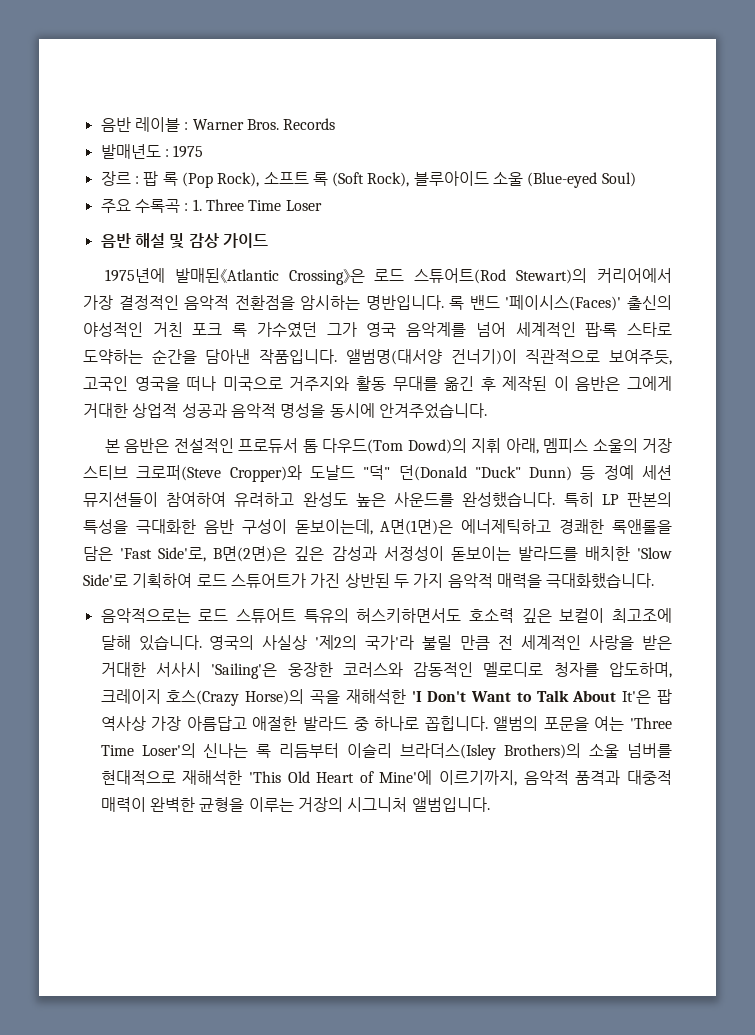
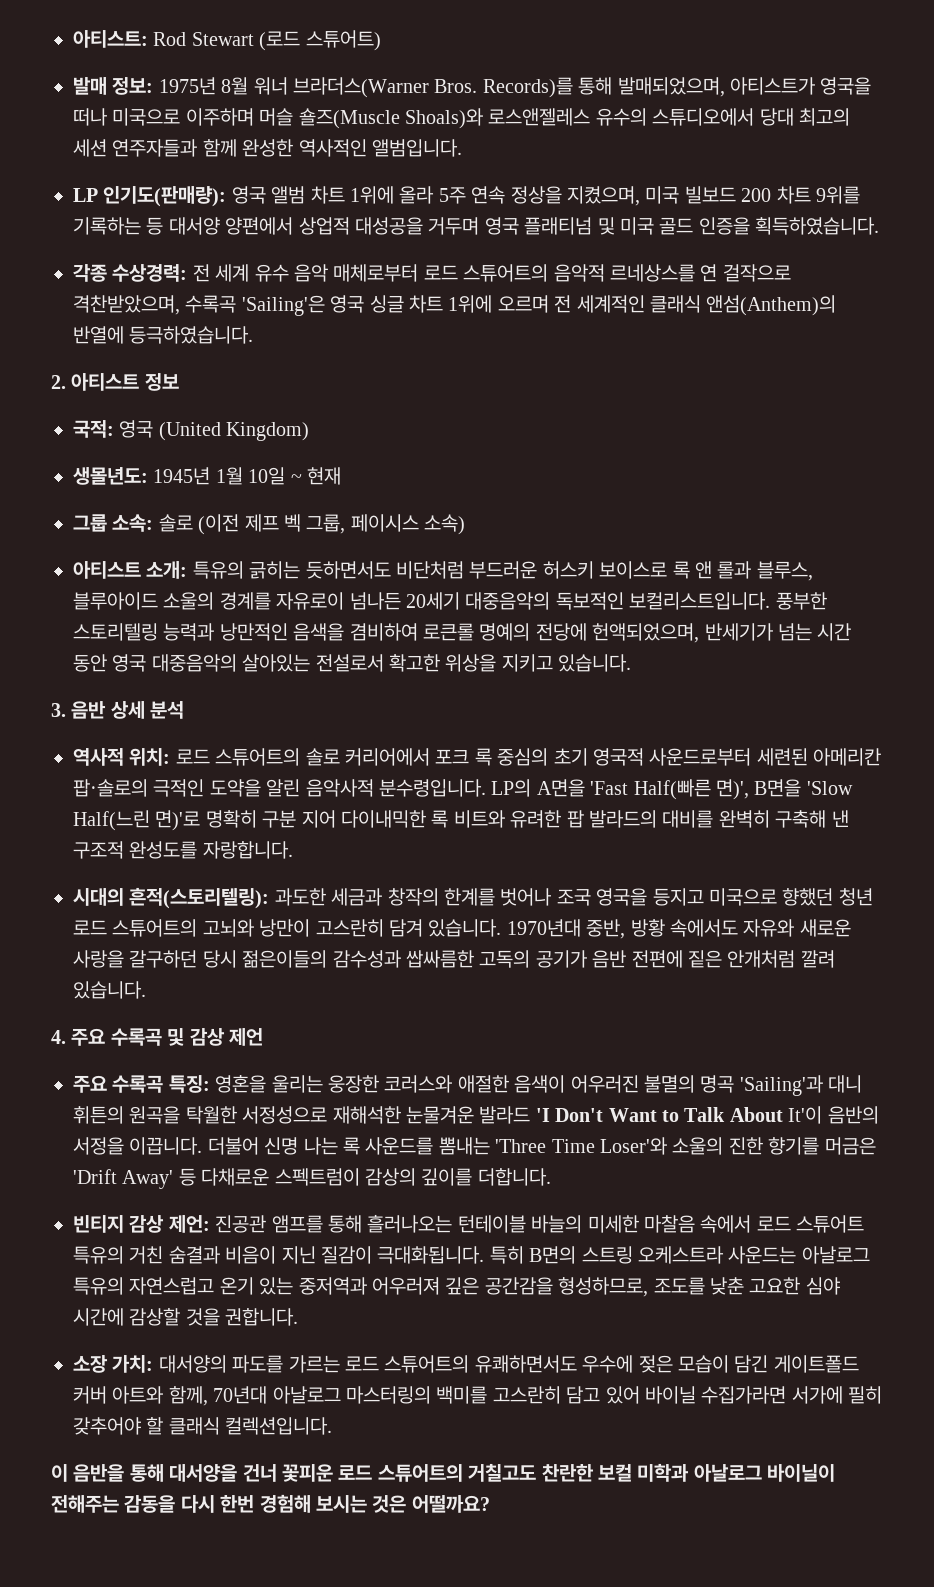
[100,117,336,132] [100,144,204,159] [100,171,636,188] [100,199,322,213] [100,233,268,249] [104,268,672,285] [83,295,672,311] [83,322,673,338] [83,349,672,365] [83,376,672,391] [83,403,487,419] [104,438,672,454] [83,465,672,482] [83,492,672,508] [83,519,672,535] [83,546,673,562] [83,573,655,589] [100,608,672,623] [100,635,672,651] [100,662,672,679] [100,689,406,706] 음반 레이블 : Warner Bros. Records // 발매년도 : 1975 // 장르 : 팝 록 (Pop Rock), 소프트 록 (Soft Rock), 블루아이드 소울 (Blue-eyed Soul) // 주요 수록곡 : 1. Three Time Loser // 음반 해설 및 감상 가이드 // 1975년에 발매된《Atlantic Crossing》은 로드 스튜어트(Rod Stewart)의 커리어에서 가장 결정적인 음악적 전환점을 암시하는 명반입니다. 록 밴드 '페이시스(Faces)' 출신의 야성적인 거친 포크 록 가수였던 그가 영국 음악계를 넘어 세계적인 팝·록 스타로 도약하는 순간을 담아낸 작품입니다. 앨범명(대서양 건너기)이 직관적으로 보여주듯, 고국인 영국을 떠나 미국으로 거주지와 활동 무대를 옮긴 후 제작된 이 음반은 그에게 거대한 상업적 성공과 음악적 명성을 동시에 안겨주었습니다. // 본 음반은 전설적인 프로듀서 톰 다우드(Tom Dowd)의 지휘 아래, 멤피스 소울의 거장 스티브 크로퍼(Steve Cropper)와 도날드 "덕" 던(Donald "Duck" Dunn) 등 정예 세션 뮤지션들이 참여하여 유려하고 완성도 높은 사운드를 완성했습니다. 특히 LP 판본의 특성을 극대화한 음반 구성이 돋보이는데, A면(1면)은 에너제틱하고 경쾌한 록앤롤을 담은 'Fast Side'로, B면(2면)은 깊은 감성과 서정성이 돋보이는 발라드를 배치한 'Slow Side'로 기획하여 로드 스튜어트가 가진 상반된 두 가지 음악적 매력을 극대화했습니다. // 음악적으로는 로드 스튜어트 특유의 허스키하면서도 호소력 깊은 보컬이 최고조에 달해 있습니다. 영국의 사실상 '제2의 국가'라 불릴 만큼 전 세계적인 사랑을 받은 거대한 서사시 'Sailing'은 웅장한 코러스와 감동적인 멜로디로 청자를 압도하며, 크레이지 호스(Crazy Horse)의 곡을 재해석한 -> [73,30,381,51] [73,77,872,98] [73,108,850,129] [73,139,462,157] [73,186,860,207] [73,217,880,235] [73,264,791,282] [73,295,837,316] [73,326,254,344] [51,373,179,391] [73,420,310,441] [73,467,341,485] [73,514,466,535] [73,561,813,581] [73,592,827,610] [73,623,852,643] [73,654,632,672] [51,701,185,719] [73,748,882,766] [73,779,853,800] [73,810,849,831] [73,841,293,859] [73,887,873,909] [73,919,851,939] [73,950,835,968] [73,981,146,999] [51,1028,263,1046] [73,1075,863,1096] [73,1106,531,1124] 아티스트: Rod Stewart (로드 스튜어트) // 발매 정보: 1975년 8월 워너 브라더스(Warner Bros. Records)를 통해 발매되었으며, 아티스트가 영국을 떠나 미국으로 이주하며 머슬 숄즈(Muscle Shoals)와 로스앤젤레스 유수의 스튜디오에서 당대 최고의 세션 연주자들과 함께 완성한 역사적인 앨범입니다. // LP 인기도(판매량): 영국 앨범 차트 1위에 올라 5주 연속 정상을 지켰으며, 미국 빌보드 200 차트 9위를 기록하는 등 대서양 양편에서 상업적 대성공을 거두며 영국 플래티넘 및 미국 골드 인증을 획득하였습니다. // 각종 수상경력: 전 세계 유수 음악 매체로부터 로드 스튜어트의 음악적 르네상스를 연 걸작으로 격찬받았으며, 수록곡 'Sailing'은 영국 싱글 차트 1위에 오르며 전 세계적인 클래식 앤섬(Anthem)의 반열에 등극하였습니다. // 2. 아티스트 정보 // 국적: 영국 (United Kingdom) // 생몰년도: 1945년 1월 10일 ~ 현재 // 그룹 소속: 솔로 (이전 제프 벡 그룹, 페이시스 소속) // 아티스트 소개: 특유의 긁히는 듯하면서도 비단처럼 부드러운 허스키 보이스로 록 앤 롤과 블루스, 블루아이드 소울의 경계를 자유로이 넘나든 20세기 대중음악의 독보적인 보컬리스트입니다. 풍부한 스토리텔링 능력과 낭만적인 음색을 겸비하여 로큰롤 명예의 전당에 헌액되었으며, 반세기가 넘는 시간 동안 영국 대중음악의 살아있는 전설로서 확고한 위상을 지키고 있습니다. // 3. 음반 상세 분석 // 역사적 위치: 로드 스튜어트의 솔로 커리어에서 포크 록 중심의 초기 영국적 사운드로부터 세련된 아메리칸 팝·솔로의 극적인 도약을 알린 음악사적 분수령입니다. LP의 A면을 'Fast Half(빠른 면)', B면을 'Slow Half(느린 면)'로 명확히 구분 지어 다이내믹한 록 비트와 유려한 팝 발라드의 대비를 완벽히 구축해 낸 구조적 완성도를 자랑합니다. // 시대의 흔적(스토리텔링): 과도한 세금과 창작의 한계를 벗어나 조국 영국을 등지고 미국으로 향했던 청년 로드 스튜어트의 고뇌와 낭만이 고스란히 담겨 있습니다. 1970년대 중반, 방황 속에서도 자유와 새로운 사랑을 갈구하던 당시 젊은이들의 감수성과 쌉싸름한 고독의 공기가 음반 전편에 짙은 안개처럼 깔려 있습니다. // 4. 주요 수록곡 및 감상 제언 // 주요 수록곡 특징: 영혼을 울리는 웅장한 코러스와 애절한 음색이 어우러진 불멸의 명곡 'Sailing'과 대니 휘튼의 원곡을 탁월한 서정성으로 재해석한 눈물겨운 발라드
[622,689,672,704] [100,716,672,731] [100,743,672,760] [100,770,672,786] [100,797,490,812] It'은 팝 역사상 가장 아름답고 애절한 발라드 중 하나로 꼽힙니다. 앨범의 포문을 여는 'Three Time Loser'의 신나는 록 리듬부터 이슬리 브라더스(Isley Brothers)의 소울 넘버를 현대적으로 재해석한 'This Old Heart of Mine'에 이르기까지, 음악적 품격과 대중적 매력이 완벽한 균형을 이루는 거장의 시그니처 앨범입니다. -> [788,1106,879,1124] [73,1137,876,1155] [73,1168,551,1189] [73,1214,865,1233] [73,1246,870,1264] [73,1277,840,1297] [73,1308,299,1326] [73,1355,859,1373] [73,1386,883,1406] [73,1417,333,1435] [51,1463,836,1482] [51,1494,490,1513] It'이 음반의 서정을 이끕니다. 더불어 신명 나는 록 사운드를 뽐내는 'Three Time Loser'와 소울의 진한 향기를 머금은 'Drift Away' 등 다채로운 스펙트럼이 감상의 깊이를 더합니다. // 빈티지 감상 제언: 진공관 앰프를 통해 흘러나오는 턴테이블 바늘의 미세한 마찰음 속에서 로드 스튜어트 특유의 거친 숨결과 비음이 지닌 질감이 극대화됩니다. 특히 B면의 스트링 오케스트라 사운드는 아날로그 특유의 자연스럽고 온기 있는 중저역과 어우러져 깊은 공간감을 형성하므로, 조도를 낮춘 고요한 심야 시간에 감상할 것을 권합니다. // 소장 가치: 대서양의 파도를 가르는 로드 스튜어트의 유쾌하면서도 우수에 젖은 모습이 담긴 게이트폴드 커버 아트와 함께, 70년대 아날로그 마스터링의 백미를 고스란히 담고 있어 바이닐 수집가라면 서가에 필히 갖추어야 할 클래식 컬렉션입니다. // 이 음반을 통해 대서양을 건너 꽃피운 로드 스튜어트의 거칠고도 찬란한 보컬 미학과 아날로그 바이닐이 전해주는 감동을 다시 한번 경험해 보시는 것은 어떨까요?

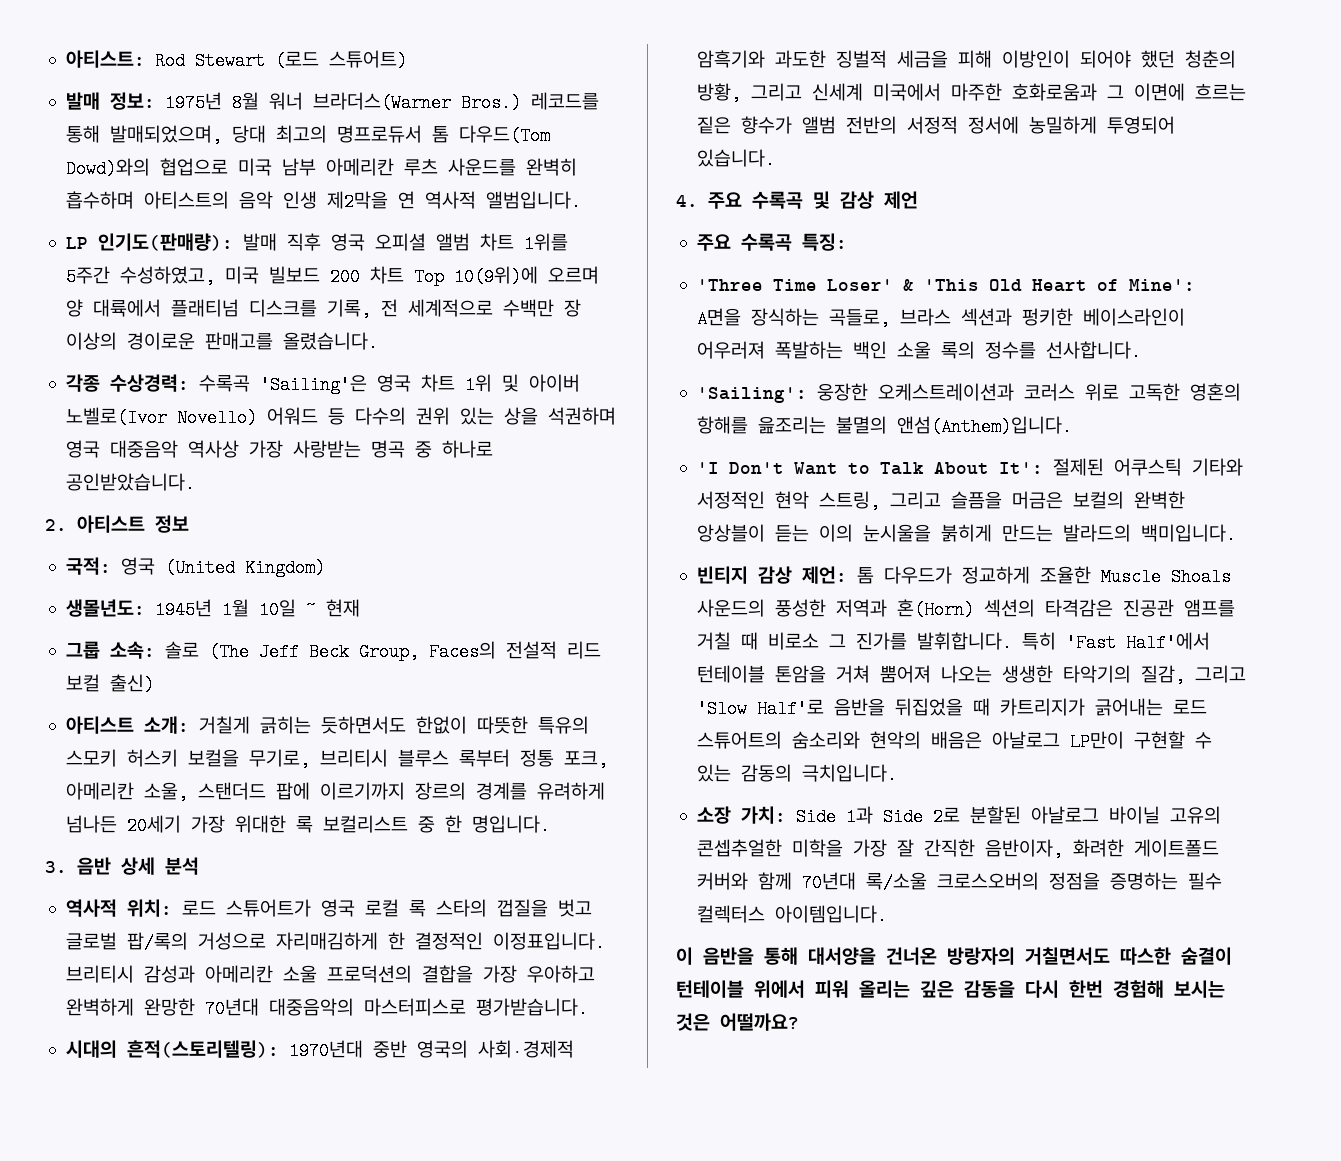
[434,77,872,98] [73,108,850,129] [73,139,462,157] [73,186,860,207] [73,217,880,235] [73,264,791,282] [73,295,837,316] [73,326,254,344] Bros. Records)를 통해 발매되었으며, 아티스트가 영국을 떠나 미국으로 이주하며 머슬 숄즈(Muscle Shoals)와 로스앤젤레스 유수의 스튜디오에서 당대 최고의 세션 연주자들과 함께 완성한 역사적인 앨범입니다. // LP 인기도(판매량): 영국 앨범 차트 1위에 올라 5주 연속 정상을 지켰으며, 미국 빌보드 200 차트 9위를 기록하는 등 대서양 양편에서 상업적 대성공을 거두며 영국 플래티넘 및 미국 골드 인증을 획득하였습니다. // 각종 수상경력: 전 세계 유수 음악 매체로부터 로드 스튜어트의 음악적 르네상스를 연 걸작으로 격찬받았으며, 수록곡 'Sailing'은 영국 싱글 차트 1위에 오르며 전 세계적인 클래식 앤섬(Anthem)의 반열에 등극하였습니다. -> [461,92,600,112] [66,125,551,145] [66,158,578,178] [66,191,582,211] [66,233,569,253] [66,266,600,286] [66,299,582,319] [66,332,379,352] [66,374,581,394] [66,407,617,427] [66,440,494,458] [66,473,196,493] Bros.) 레코드를 통해 발매되었으며, 당대 최고의 명프로듀서 톰 다우드(Tom Dowd)와의 협업으로 미국 남부 아메리칸 루츠 사운드를 완벽히 흡수하며 아티스트의 음악 인생 제2막을 연 역사적 앨범입니다. // LP 인기도(판매량): 발매 직후 영국 오피셜 앨범 차트 1위를 5주간 수성하였고, 미국 빌보드 200 차트 Top 10(9위)에 오르며 양 대륙에서 플래티넘 디스크를 기록, 전 세계적으로 수백만 장 이상의 경이로운 판매고를 올렸습니다. // 각종 수상경력: 수록곡 'Sailing'은 영국 차트 1위 및 아이버 노벨로(Ivor Novello) 어워드 등 다수의 권위 있는 상을 석권하며 영국 대중음악 역사상 가장 사랑받는 명곡 중 하나로 공인받았습니다.
[198,514,466,535] (이전 제프 벡 그룹, 페이시스 소속) -> [209,641,602,661] [66,674,155,694] (The Jeff Beck Group, Faces의 전설적 리드 보컬 출신)
[192,561,244,579] 특유의 -> [199,716,251,734] 거칠게
[396,561,813,581] [73,592,827,610] [73,623,852,643] [73,654,632,672] 비단처럼 부드러운 허스키 보이스로 록 앤 롤과 블루스, 블루아이드 소울의 경계를 자유로이 넘나든 20세기 대중음악의 독보적인 보컬리스트입니다. 풍부한 스토리텔링 능력과 낭만적인 음색을 겸비하여 로큰롤 명예의 전당에 헌액되었으며, 반세기가 넘는 시간 동안 영국 대중음악의 살아있는 전설로서 확고한 위상을 지키고 있습니다. -> [416,716,590,734] [66,749,609,769] [66,782,606,802] [66,815,551,835] 한없이 따뜻한 특유의 스모키 허스키 보컬을 무기로, 브리티시 블루스 록부터 정통 포크, 아메리칸 소울, 스탠더드 팝에 이르기까지 장르의 경계를 유려하게 넘나든 20세기 가장 위대한 록 보컬리스트 중 한 명입니다.
[215,748,882,766] [73,779,853,800] [73,810,849,831] [73,841,293,859] [73,887,873,909] [73,919,851,939] [73,950,835,968] 스튜어트의 솔로 커리어에서 포크 록 중심의 초기 영국적 사운드로부터 세련된 아메리칸 팝·솔로의 극적인 도약을 알린 음악사적 분수령입니다. LP의 A면을 'Fast Half(빠른 면)', B면을 'Slow Half(느린 면)'로 명확히 구분 지어 다이내믹한 록 비트와 유려한 팝 발라드의 대비를 완벽히 구축해 낸 구조적 완성도를 자랑합니다. // 시대의 흔적(스토리텔링): 과도한 세금과 창작의 한계를 벗어나 조국 영국을 등지고 미국으로 향했던 청년 로드 스튜어트의 고뇌와 낭만이 고스란히 담겨 있습니다. 1970년대 중반, 방황 속에서도 자유와 새로운 사랑을 갈구하던 당시 젊은이들의 감수성과 쌉싸름한 고독의 공기가 음반 전편에 짙은 안개처럼 깔려 -> [226,899,593,917] [66,932,606,952] [66,965,596,983] [66,998,589,1018] [66,1040,575,1060] [697,50,1237,68] [697,83,1247,103] [697,116,1176,134] 스튜어트가 영국 로컬 록 스타의 껍질을 벗고 글로벌 팝/록의 거성으로 자리매김하게 한 결정적인 이정표입니다. 브리티시 감성과 아메리칸 소울 프로덕션의 결합을 가장 우아하고 완벽하게 완망한 70년대 대중음악의 마스터피스로 평가받습니다. // 시대의 흔적(스토리텔링): 1970년대 중반 영국의 사회·경제적 암흑기와 과도한 징벌적 세금을 피해 이방인이 되어야 했던 청춘의 방황, 그리고 신세계 미국에서 마주한 호화로움과 그 이면에 흐르는 짙은 향수가 앨범 전반의 서정적 정서에 농밀하게 투영되어
[215,1075,863,1096] [73,1106,531,1124] 영혼을 울리는 웅장한 코러스와 애절한 음색이 어우러진 불멸의 명곡 'Sailing'과 대니 휘튼의 원곡을 탁월한 서정성으로 재해석한 눈물겨운 발라드 -> [697,279,1196,292] [697,308,1186,328] [697,341,1142,361] [697,383,1242,403] [697,416,1073,436] // 'Three Time Loser' & 'This Old Heart of Mine': A면을 장식하는 곡들로, 브라스 섹션과 펑키한 베이스라인이 어우러져 폭발하는 백인 소울 록의 정수를 선사합니다. // 'Sailing': 웅장한 오케스트레이션과 코러스 위로 고독한 영혼의 항해를 읊조리는 불멸의 앤섬(Anthem)입니다. //
[788,1106,879,1124] [73,1137,876,1155] [73,1168,551,1189] [73,1214,865,1233] [73,1246,870,1264] [73,1277,840,1297] [73,1308,299,1326] [73,1355,859,1373] [73,1386,883,1406] [73,1417,333,1435] [51,1463,836,1482] [51,1495,119,1513] It'이 음반의 서정을 이끕니다. 더불어 신명 나는 록 사운드를 뽐내는 'Three Time Loser'와 소울의 진한 향기를 머금은 'Drift Away' 등 다채로운 스펙트럼이 감상의 깊이를 더합니다. // 빈티지 감상 제언: 진공관 앰프를 통해 흘러나오는 턴테이블 바늘의 미세한 마찰음 속에서 로드 스튜어트 특유의 거친 숨결과 비음이 지닌 질감이 극대화됩니다. 특히 B면의 스트링 오케스트라 사운드는 아날로그 특유의 자연스럽고 온기 있는 중저역과 어우러져 깊은 공간감을 형성하므로, 조도를 낮춘 고요한 심야 시간에 감상할 것을 권합니다. // 소장 가치: 대서양의 파도를 가르는 로드 스튜어트의 유쾌하면서도 우수에 젖은 모습이 담긴 게이트폴드 커버 아트와 함께, 70년대 아날로그 마스터링의 백미를 고스란히 담고 있어 바이닐 수집가라면 서가에 필히 갖추어야 할 클래식 컬렉션입니다. // 이 음반을 통해 대서양을 건너 꽃피운 로드 스튜어트의 거칠고도 찬란한 보컬 미학과 아날로그 바이닐이 전해주는 -> [999,458,1244,476] [697,491,1186,511] [697,524,1237,544] [697,566,1232,586] [697,599,1236,619] [697,632,1211,652] [697,665,1247,685] [697,698,1208,718] [697,731,1213,751] [697,764,898,784] [697,806,1222,826] [697,839,1220,859] [697,872,1223,892] [697,905,888,925] [676,947,1232,965] [676,980,954,998] It': 절제된 어쿠스틱 기타와 서정적인 현악 스트링, 그리고 슬픔을 머금은 보컬의 완벽한 앙상블이 듣는 이의 눈시울을 붉히게 만드는 발라드의 백미입니다. // 빈티지 감상 제언: 톰 다우드가 정교하게 조율한 Muscle Shoals 사운드의 풍성한 저역과 혼(Horn) 섹션의 타격감은 진공관 앰프를 거칠 때 비로소 그 진가를 발휘합니다. 특히 'Fast Half'에서 턴테이블 톤암을 거쳐 뿜어져 나오는 생생한 타악기의 질감, 그리고 'Slow Half'로 음반을 뒤집었을 때 카트리지가 긁어내는 로드 스튜어트의 숨소리와 현악의 배음은 아날로그 LP만이 구현할 수 있는 감동의 극치입니다. // 소장 가치: Side 1과 Side 2로 분할된 아날로그 바이닐 고유의 콘셉추얼한 미학을 가장 잘 간직한 음반이자, 화려한 게이트폴드 커버와 함께 70년대 록/소울 크로스오버의 정점을 증명하는 필수 컬렉터스 아이템입니다. // 이 음반을 통해 대서양을 건너온 방랑자의 거칠면서도 따스한 숨결이 턴테이블 위에서 피워 올리는 깊은

